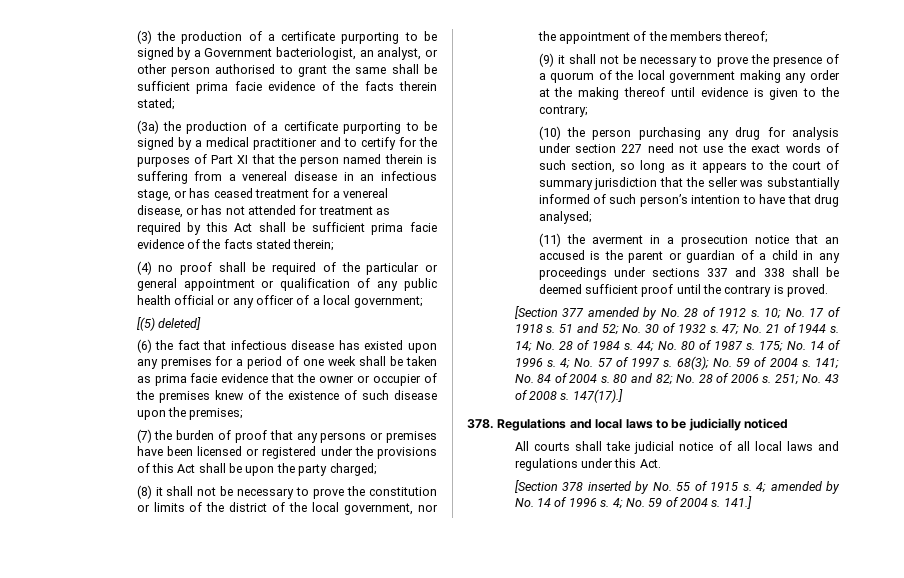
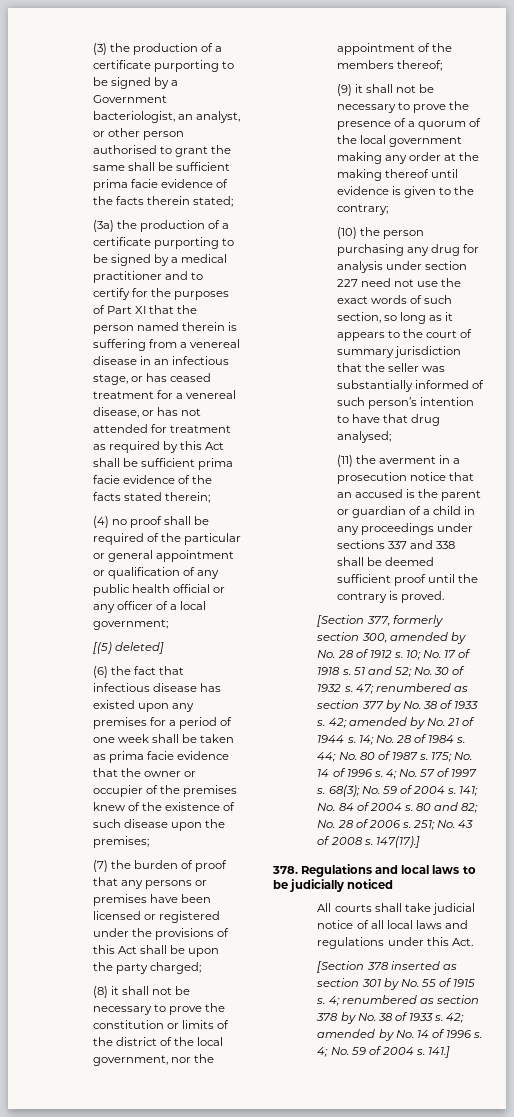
[562,308,585,317] 377 -> [366,615,443,627] [316,632,387,643] 377, formerly section 300,
(740, 329) none -> [375,683,468,692] [316,700,479,712] [316,717,425,729] renumbered as section 377 by No. 38 of 1933 s. 42; amended by
(631, 486) none -> [442,964,457,970] [316,978,381,987] as section 301
(767, 487) none -> [341,995,479,1004] [316,1012,465,1024] renumbered as section 378 by No. 38 of 1933 s. 42;

